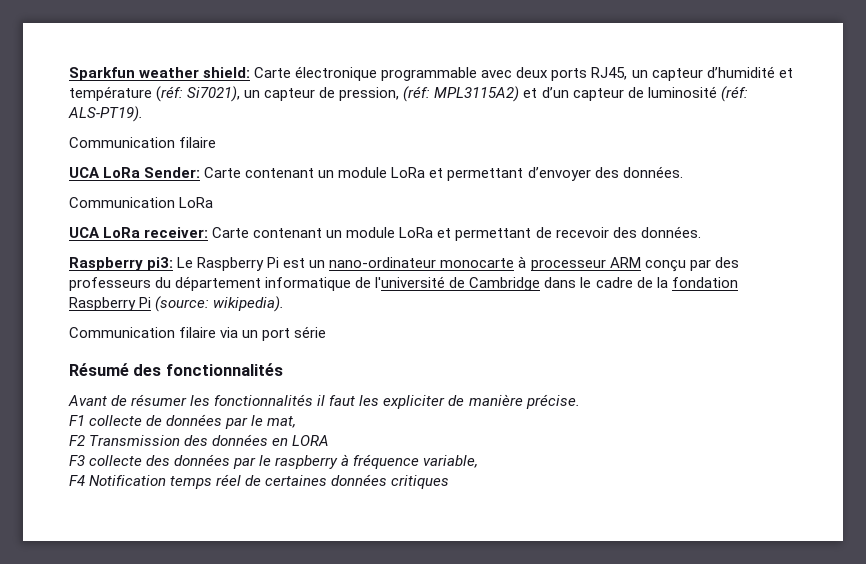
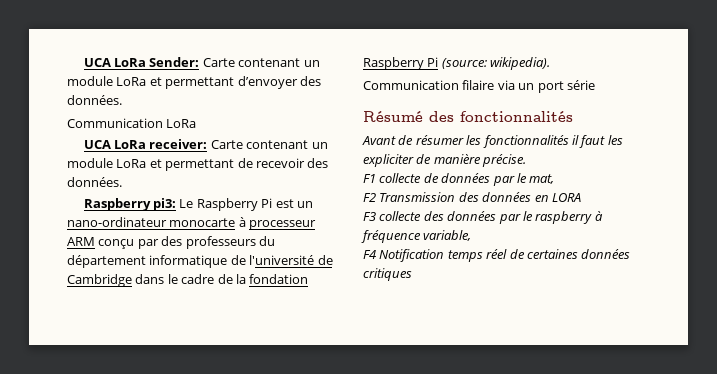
[69,66,793,81] [69,86,748,102] [68,106,143,122] [69,137,217,148] Sparkfun weather shield: Carte électronique programmable avec deux ports RJ45, un capteur d’humidité et température (réf: Si7021), un capteur de pression, (réf: MPL3115A2) et d’un capteur de luminosité (réf: ALS-PT19). // Communication filaire // -> (83, 62) none

